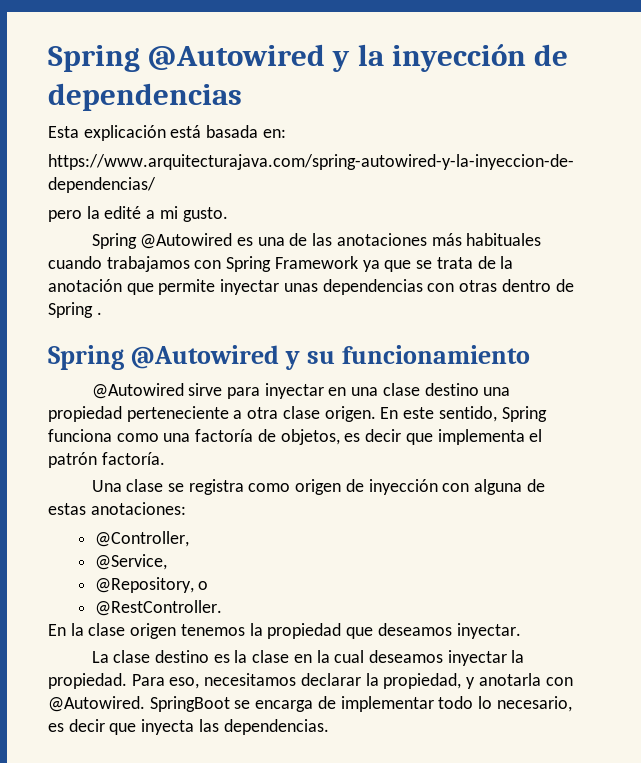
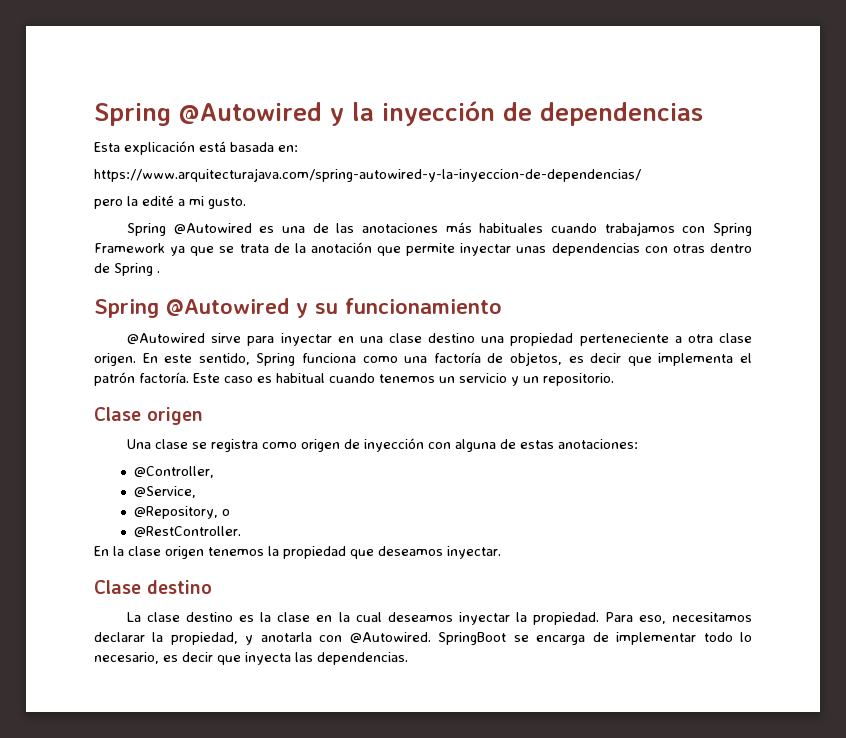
(165, 458) none -> [193,373,614,386] [94,407,203,425] Este caso es habitual cuando tenemos un servicio y un repositorio. // Clase origen
(521, 631) none -> [94,580,212,594] // Clase destino

